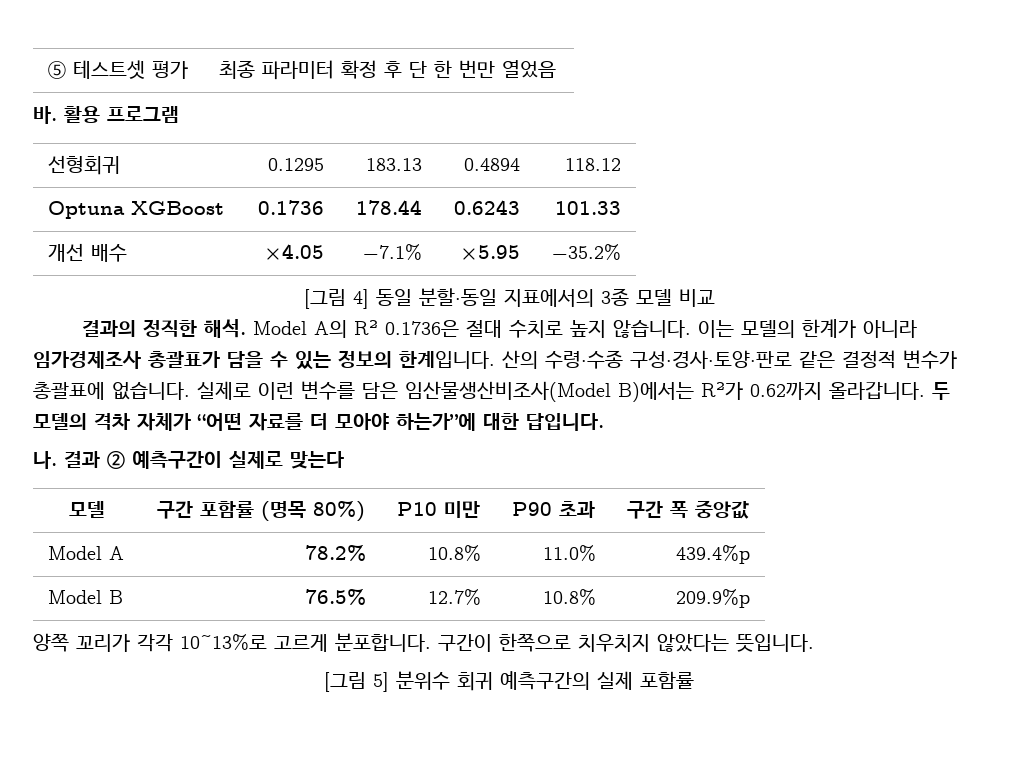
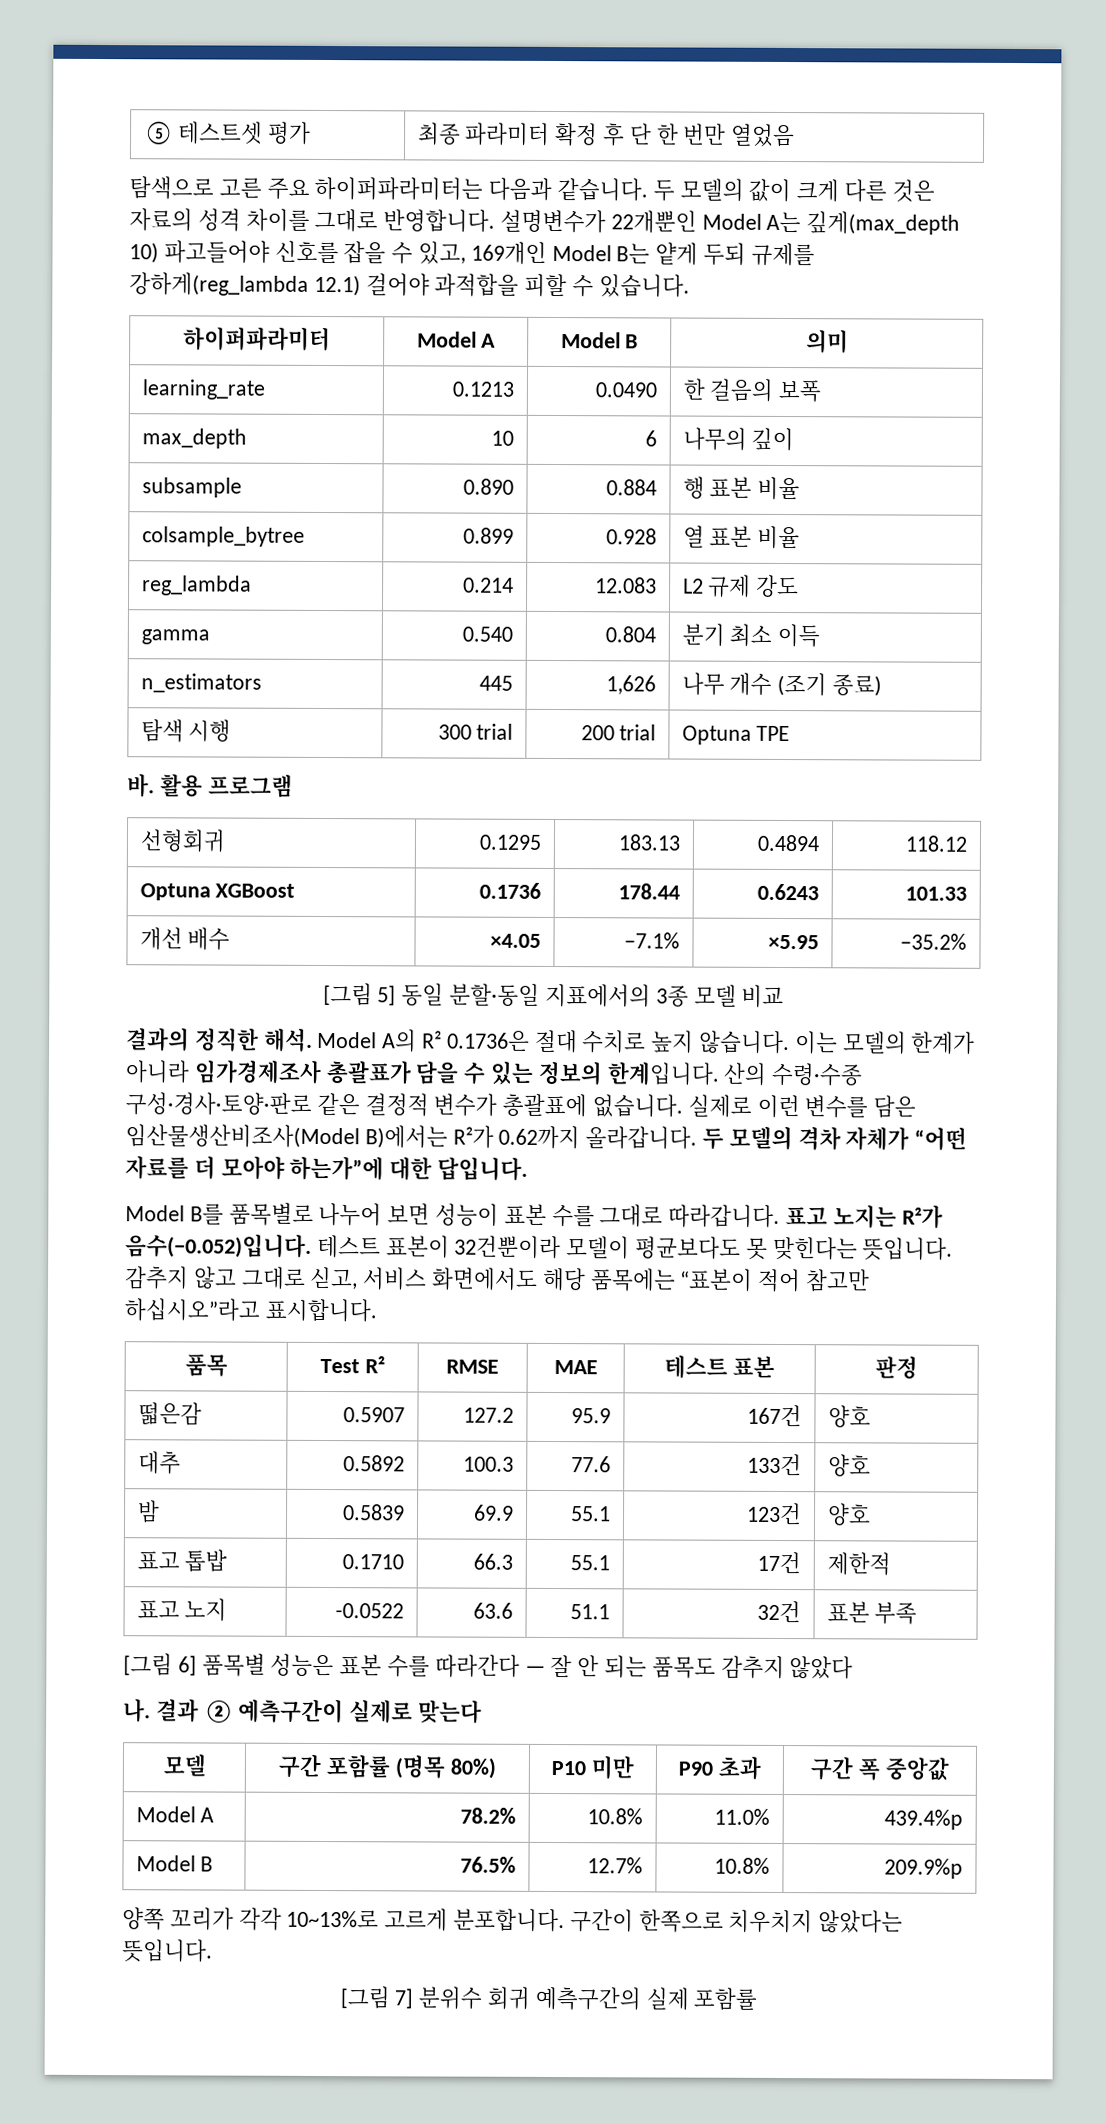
(557, 69) none -> [129,176,935,203] [129,208,961,235] [129,240,815,267] [129,272,690,298] [183,326,331,352] [416,331,497,348] [560,332,639,349] [805,330,849,354] [141,379,265,400] [452,381,515,397] [595,382,658,398] [682,378,822,403] [141,428,247,449] [491,430,515,446] [645,430,658,447] [682,427,795,452] [141,477,242,498] [463,478,515,495] [606,479,658,496] [682,476,801,501] [141,526,305,547] [463,527,515,544] [606,528,658,545] [682,525,801,550] [141,575,252,596] [463,577,515,593] [595,577,658,594] [682,574,800,598] [140,629,210,645] [462,626,514,642] [605,626,657,643] [681,623,821,648] [140,673,262,693] [479,675,514,691] [606,675,657,695] [681,672,883,697] [140,719,232,743] [437,723,514,740] [580,724,657,741] [681,725,791,745] // 탐색으로 고른 주요 하이퍼파라미터는 다음과 같습니다. 두 모델의 값이 크게 다른 것은 자료의 성격 차이를 그대로 반영합니다. 설명변수가 22개뿐인 Model A는 깊게(max_depth 10) 파고들어야 신호를 잡을 수 있고, 169개인 Model B는 얕게 두되 규제를 강하게(reg_lambda 12.1) 걸어야 과적합을 피할 수 있습니다. // 하이퍼파라미터 | Model A | Model B | 의미 // learning_rate | 0.1213 | 0.0490 | 한 걸음의 보폭 // max_depth | 10 | 6 | 나무의 깊이 // subsample | 0.890 | 0.884 | 행 표본 비율 // colsample_bytree | 0.899 | 0.928 | 열 표본 비율 // reg_lambda | 0.214 | 12.083 | L2 규제 강도 // gamma | 0.540 | 0.804 | 분기 최소 이득 // n_estimators | 445 | 1,626 | 나무 개수 (조기 종료) // 탐색 시행 | 300 trial | 200 trial | Optuna TPE
[352,289,369,309] 4] -> [377,985,397,1006] 5]
(604, 422) none -> [125,1202,943,1229] [125,1233,954,1261] [125,1266,871,1293] [124,1298,377,1323] [184,1354,228,1377] [320,1355,385,1374] [446,1359,499,1374] [553,1360,598,1375] [663,1355,776,1379] [875,1356,918,1379] [137,1402,202,1426] [343,1407,406,1423] [463,1407,515,1423] [571,1408,612,1424] [747,1404,803,1428] [827,1405,871,1428] [137,1451,181,1475] [343,1455,406,1472] [463,1456,515,1472] [571,1456,612,1473] [747,1453,803,1477] [827,1454,871,1477] [136,1500,160,1523] [342,1504,406,1521] [473,1504,515,1521] [570,1506,612,1522] [746,1502,803,1526] [826,1503,871,1526] [136,1549,228,1573] [342,1554,405,1570] [473,1553,514,1570] [570,1555,611,1571] [757,1551,802,1575] [826,1552,891,1576] [136,1598,228,1622] [335,1603,405,1619] [473,1602,514,1619] [570,1604,611,1620] [757,1600,802,1624] [826,1601,918,1625] [123,1653,854,1680] // Model B를 품목별로 나누어 보면 성능이 표본 수를 그대로 따라갑니다. 표고 노지는 R²가 음수(−0.052)입니다. 테스트 표본이 32건뿐이라 모델이 평균보다도 못 맞힌다는 뜻입니다. 감추지 않고 그대로 싣고, 서비스 화면에서도 해당 품목에는 “표본이 적어 참고만 하십시오”라고 표시합니다. // 품목 | Test R² | RMSE | MAE | 테스트 표본 | 판정 // 떫은감 | 0.5907 | 127.2 | 95.9 | 167건 | 양호 // 대추 | 0.5892 | 100.3 | 77.6 | 133건 | 양호 // 밤 | 0.5839 | 69.9 | 55.1 | 123건 | 양호 // 표고 톱밥 | 0.1710 | 66.3 | 55.1 | 17건 | 제한적 // 표고 노지 | -0.0522 | 63.6 | 51.1 | 32건 | 표본 부족 // [그림 6] 품목별 성능은 표본 수를 따라간다 — 잘 안 되는 품목도 감추지 않았다
[373,672,389,692] 5] -> [394,1988,414,2009] 7]

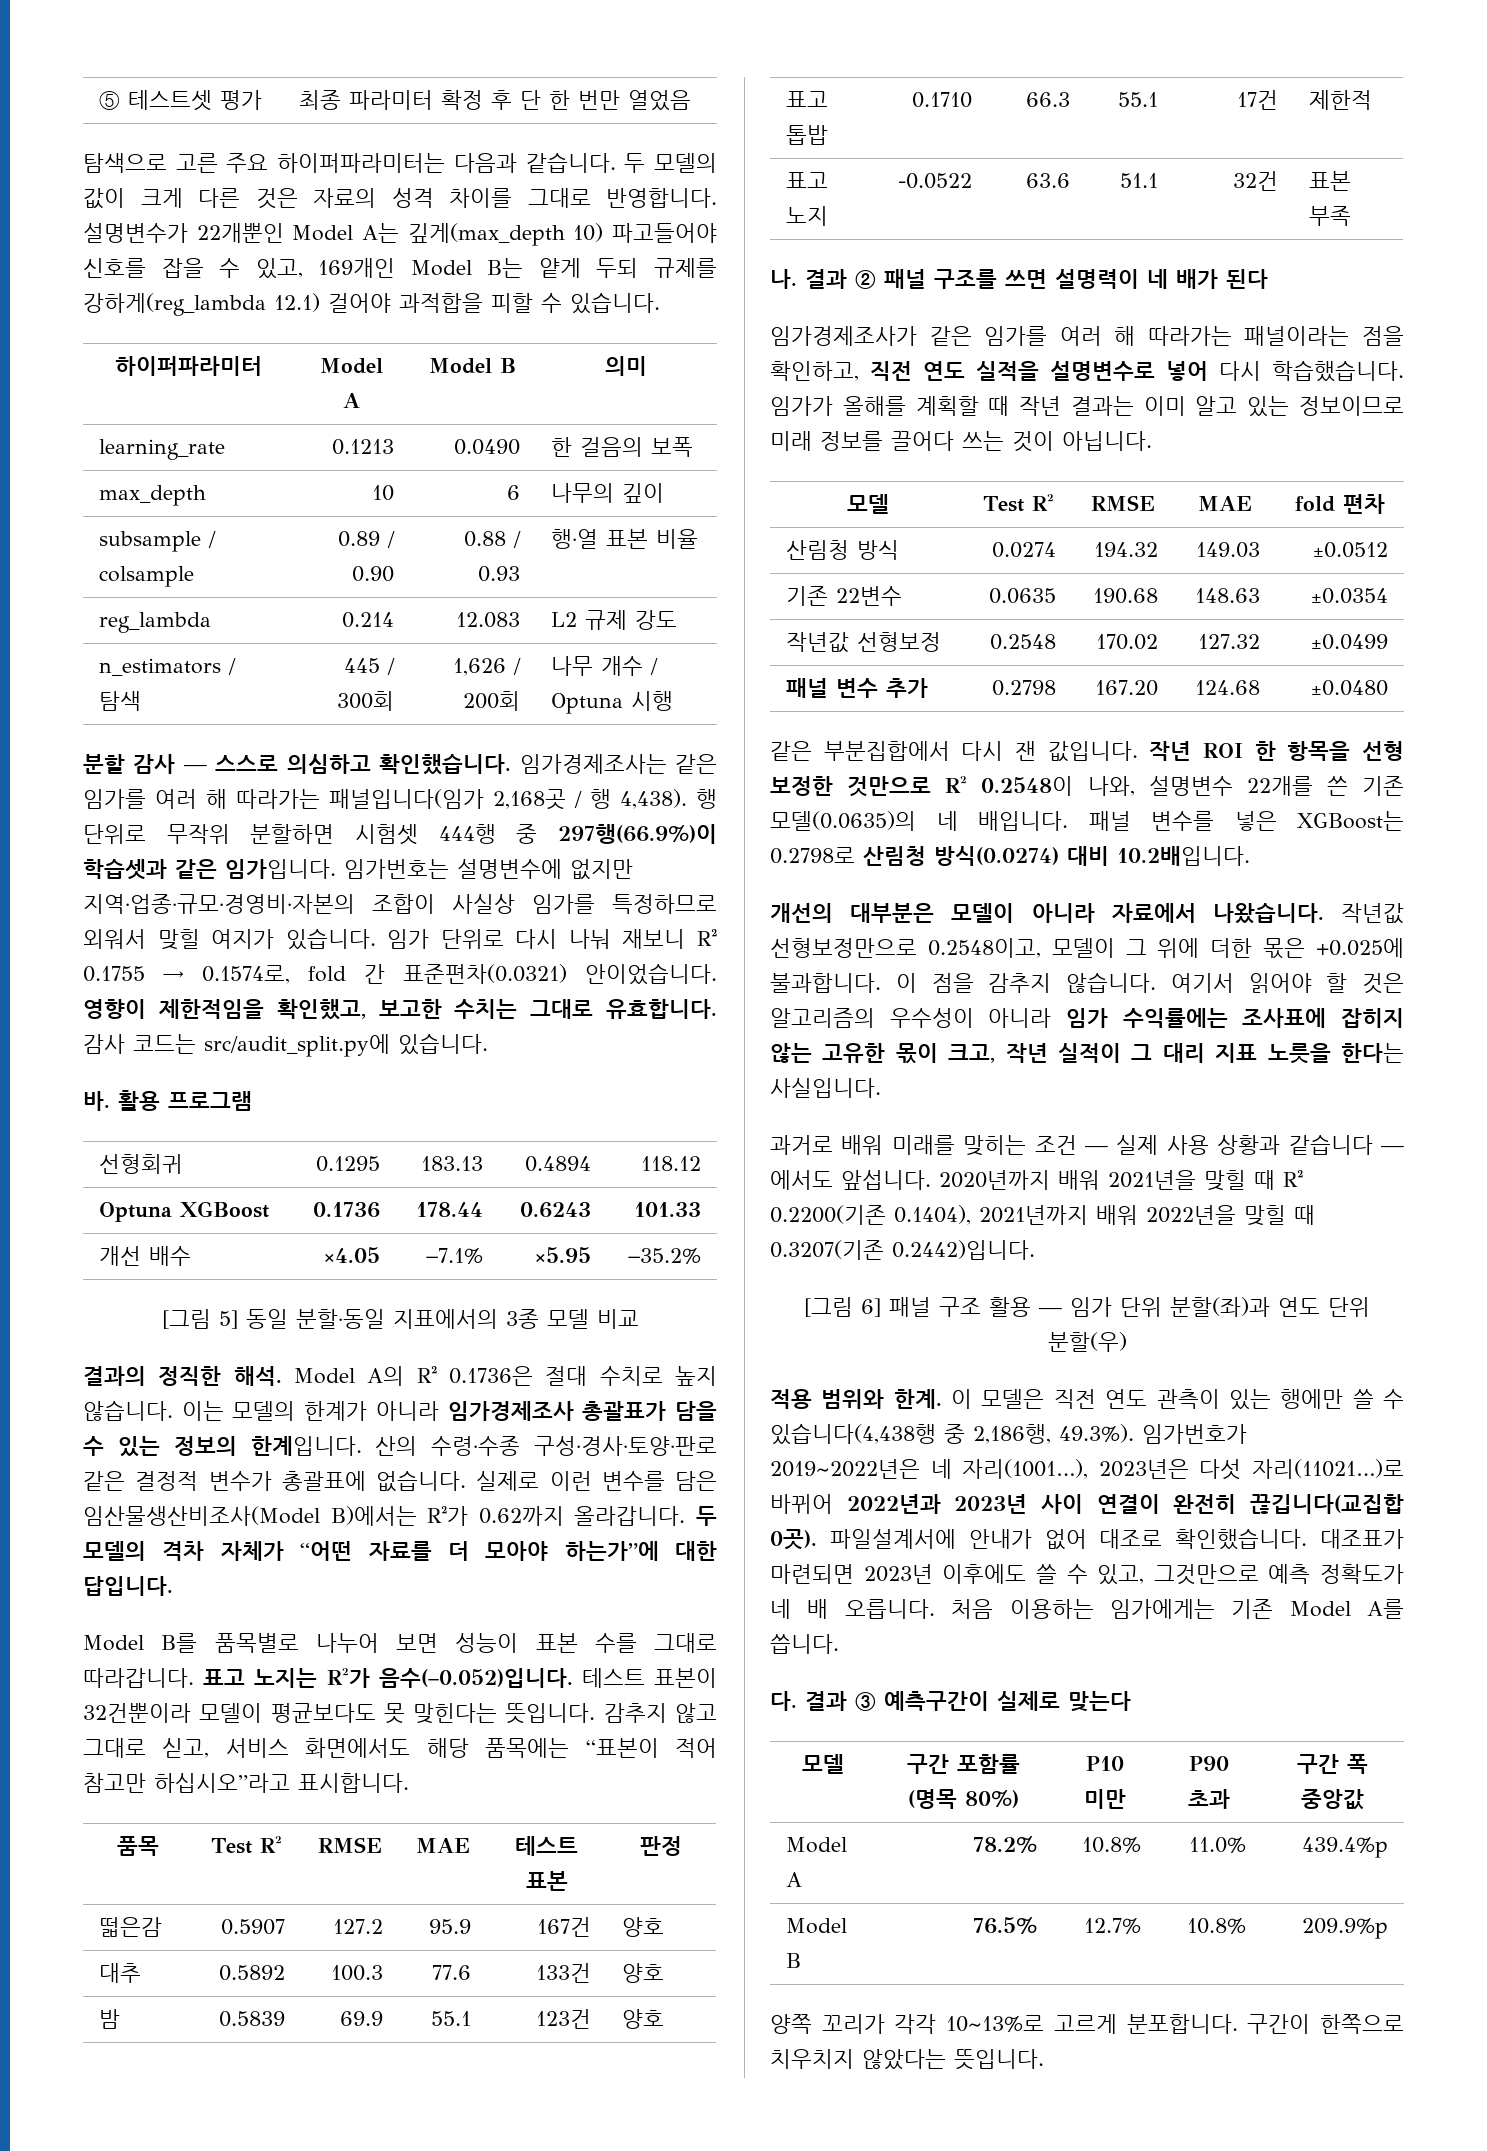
[463,478,515,495] [606,479,658,496] [682,476,801,501] [141,526,305,547] [463,527,515,544] [606,528,658,545] [682,525,705,548] | 0.890 | 0.884 | 행 표본 비율 // colsample_bytree | 0.899 | 0.928 | 열 -> [208,531,217,548] [99,566,195,587] [337,531,395,548] [351,566,394,582] [463,531,521,548] [477,566,520,582] [551,529,599,549] / colsample | 0.89 / 0.90 | 0.88 / 0.93 | 행·열
[140,629,210,645] [462,626,514,642] [605,626,657,643] [681,623,821,648] // gamma | 0.540 | 0.804 | 분기 최소 이득 -> (678, 620) none
(262, 683) none -> [228,658,237,675] [99,691,142,711] / 탐색
(514, 683) none -> [386,658,395,675] [336,691,394,711] / 300회
(657, 685) none -> [512,658,521,675] [462,691,520,711] / 200회
[777,672,883,697] [140,719,232,743] [437,723,514,740] [580,724,657,741] [681,725,791,745] (조기 종료) // 탐색 시행 | 300 trial | 200 trial | Optuna TPE -> [650,658,659,675] [551,691,674,714] [83,754,717,775] [83,789,717,810] [83,824,717,845] [83,859,633,880] [83,894,717,914] [83,928,717,950] [83,963,717,985] [83,999,717,1020] [83,1033,488,1057] / Optuna 시행 // 분할 감사 — 스스로 의심하고 확인했습니다. 임가경제조사는 같은 임가를 여러 해 따라가는 패널입니다(임가 2,168곳 / 행 4,438). 행 단위로 무작위 분할하면 시험셋 444행 중 297행(66.9%)이 학습셋과 같은 임가입니다. 임가번호는 설명변수에 없지만 지역·업종·규모·경영비·자본의 조합이 사실상 임가를 특정하므로 외워서 맞힐 여지가 있습니다. 임가 단위로 다시 나눠 재보니 R² 0.1755 → 0.1574로, fold 간 표준편차(0.0321) 안이었습니다. 영향이 제한적임을 확인했고, 보고한 수치는 그대로 유효합니다. 감사 코드는 src/audit_split.py에 있습니다.
[123,1653,854,1680] [123,1699,234,1723] [그림 6] 품목별 성능은 표본 수를 따라간다 — 잘 안 되는 품목도 감추지 않았다 // 나. 결과 ② -> [770,269,1268,289] [770,326,1404,346] [770,360,1404,382] [770,396,1404,417] [770,431,1152,452] [846,494,889,514] [982,494,1054,512] [1090,495,1155,511] [1197,496,1252,511] [1294,494,1385,514] [786,540,900,560] [991,542,1056,558] [1093,542,1158,557] [1195,542,1260,558] [1312,542,1388,558] [786,586,903,606] [988,588,1056,604] [1092,588,1158,604] [1194,588,1260,603] [1310,588,1388,604] [786,632,942,653] [989,634,1056,650] [1095,634,1158,650] [1197,634,1260,649] [1310,634,1388,650] [786,678,929,698] [991,680,1056,696] [1094,680,1158,696] [1194,680,1260,695] [1310,680,1388,696] [770,741,1404,762] [770,776,1404,797] [770,811,1404,831] [770,846,1250,866] [770,903,1404,924] [770,938,1404,959] [770,972,1404,994] [770,1008,1404,1028] [770,1043,1404,1064] [770,1078,881,1098] [770,1134,1404,1156] [770,1169,1303,1191] [770,1205,1315,1226] [770,1240,1035,1260] [804,1297,1370,1317] [1047,1332,1127,1352] [770,1389,1404,1410] [770,1423,1247,1445] [770,1459,1404,1480] [770,1494,1404,1515] [770,1528,1404,1550] [770,1564,1404,1585] [770,1599,1404,1619] [770,1634,839,1654] [770,1691,876,1711] 나. 결과 ② 패널 구조를 쓰면 설명력이 네 배가 된다 // 임가경제조사가 같은 임가를 여러 해 따라가는 패널이라는 점을 확인하고, 직전 연도 실적을 설명변수로 넣어 다시 학습했습니다. 임가가 올해를 계획할 때 작년 결과는 이미 알고 있는 정보이므로 미래 정보를 끌어다 쓰는 것이 아닙니다. // 모델 | Test R² | RMSE | MAE | fold 편차 // 산림청 방식 | 0.0274 | 194.32 | 149.03 | ±0.0512 // 기존 22변수 | 0.0635 | 190.68 | 148.63 | ±0.0354 // 작년값 선형보정 | 0.2548 | 170.02 | 127.32 | ±0.0499 // 패널 변수 추가 | 0.2798 | 167.20 | 124.68 | ±0.0480 // 같은 부분집합에서 다시 잰 값입니다. 작년 ROI 한 항목을 선형 보정한 것만으로 R² 0.2548이 나와, 설명변수 22개를 쓴 기존 모델(0.0635)의 네 배입니다. 패널 변수를 넣은 XGBoost는 0.2798로 산림청 방식(0.0274) 대비 10.2배입니다. // 개선의 대부분은 모델이 아니라 자료에서 나왔습니다. 작년값 선형보정만으로 0.2548이고, 모델이 그 위에 더한 몫은 +0.025에 불과합니다. 이 점을 감추지 않습니다. 여기서 읽어야 할 것은 알고리즘의 우수성이 아니라 임가 수익률에는 조사표에 잡히지 않는 고유한 몫이 크고, 작년 실적이 그 대리 지표 노릇을 한다는 사실입니다. // 과거로 배워 미래를 맞히는 조건 — 실제 사용 상황과 같습니다 — 에서도 앞섭니다. 2020년까지 배워 2021년을 맞힐 때 R² 0.2200(기존 0.1404), 2021년까지 배워 2022년을 맞힐 때 0.3207(기존 0.2442)입니다. // [그림 6] 패널 구조 활용 — 임가 단위 분할(좌)과 연도 단위 분할(우) // 적용 범위와 한계. 이 모델은 직전 연도 관측이 있는 행에만 쓸 수 있습니다(4,438행 중 2,186행, 49.3%). 임가번호가 2019~2022년은 네 자리(1001…), 2023년은 다섯 자리(11021…)로 바뀌어 2022년과 2023년 사이 연결이 완전히 끊깁니다(교집합 0곳). 파일설계서에 안내가 없어 대조로 확인했습니다. 대조표가 마련되면 2023년 이후에도 쓸 수 있고, 그것만으로 예측 정확도가 네 배 오릅니다. 처음 이용하는 임가에게는 기존 Model A를 씁니다. // 다. 결과 ③
[339,1986,758,2011] // [그림 7] 분위수 회귀 예측구간의 실제 포함률 -> (1044, 2059) none

